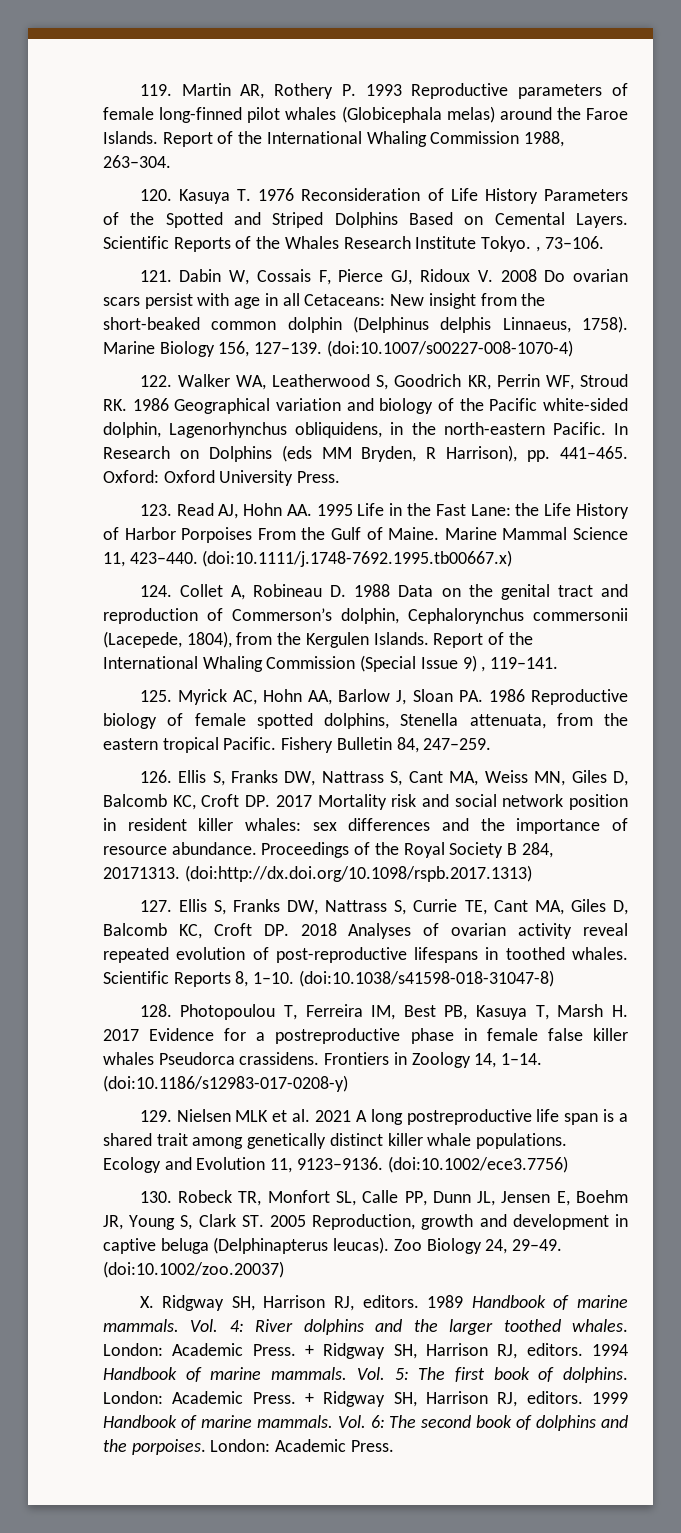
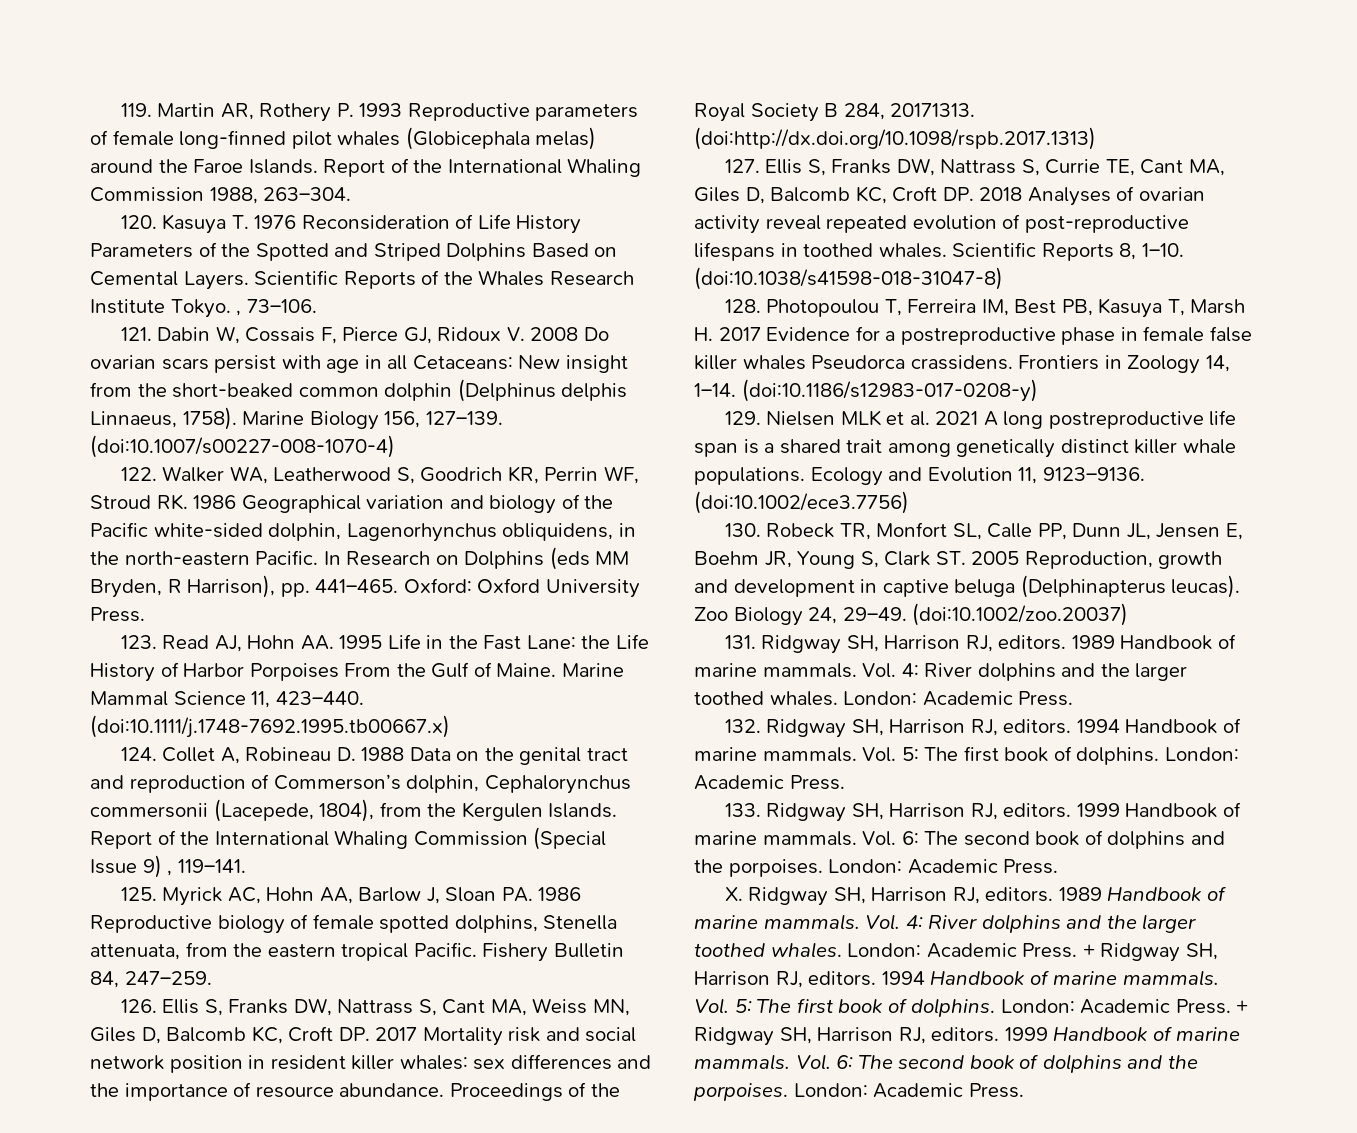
(284, 1269) none -> [724,634,1236,654] [694,663,1188,681] [694,691,1074,706] [724,718,1241,738] [694,746,1239,765] [694,775,845,790] [724,802,1241,822] [694,830,1225,849] [694,859,1059,877] // 131. Ridgway SH, Harrison RJ, editors. 1989 Handbook of marine mammals. Vol. 4: River dolphins and the larger toothed whales. London: Academic Press. // 132. Ridgway SH, Harrison RJ, editors. 1994 Handbook of marine mammals. Vol. 5: The first book of dolphins. London: Academic Press. // 133. Ridgway SH, Harrison RJ, editors. 1999 Handbook of marine mammals. Vol. 6: The second book of dolphins and the porpoises. London: Academic Press.

